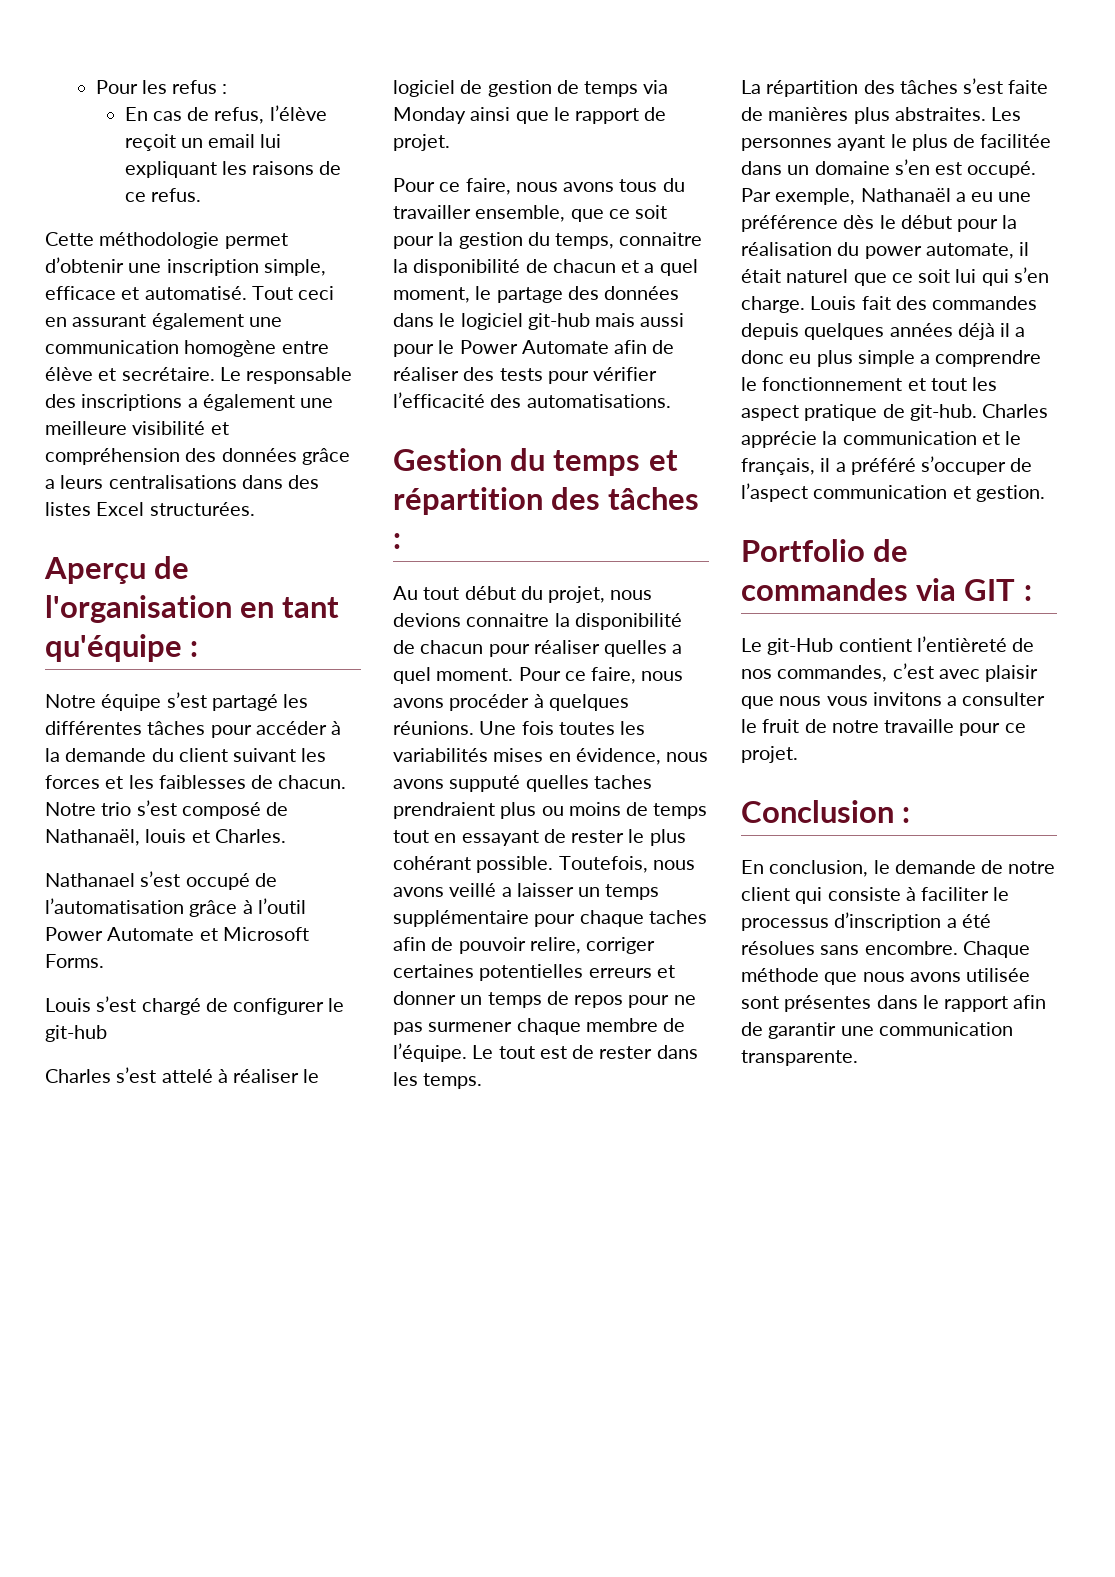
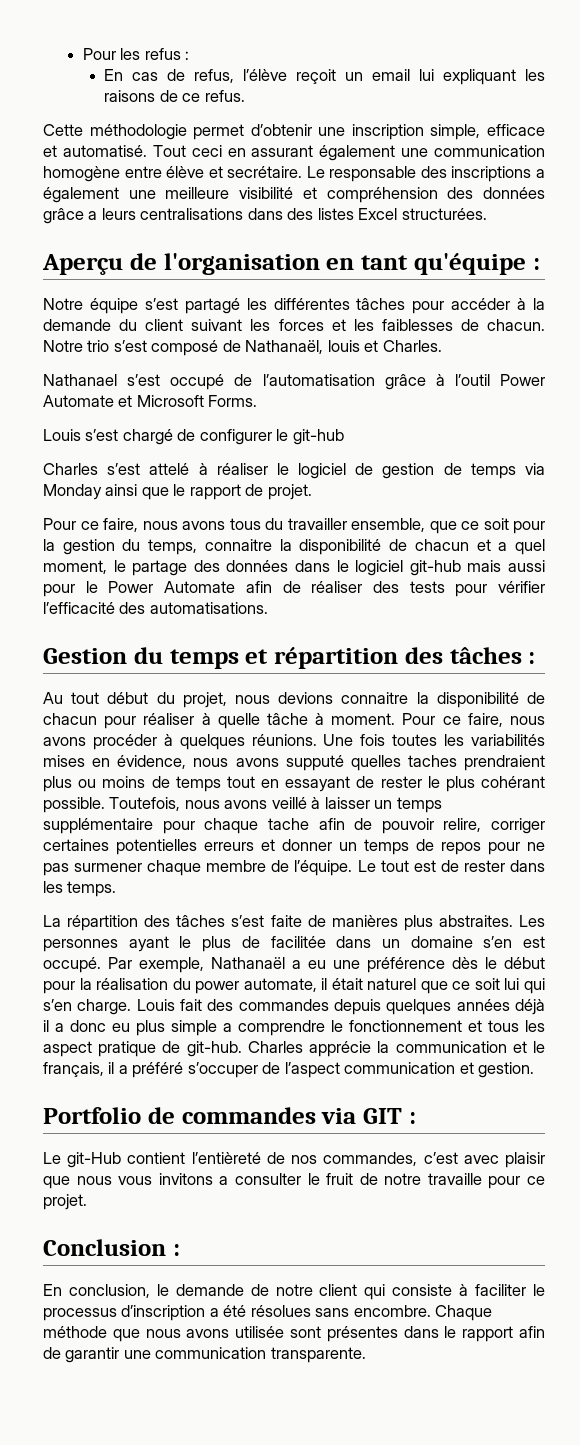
[604,640,683,657] [393,667,431,684] quelles a quel -> [201,713,325,729] à quelle tâche à
[501,887,512,897] a -> [311,797,321,809] à
[648,910,707,924] taches -> [267,818,309,830] tache
[930,378,967,391] tout -> [488,1020,519,1032] tous

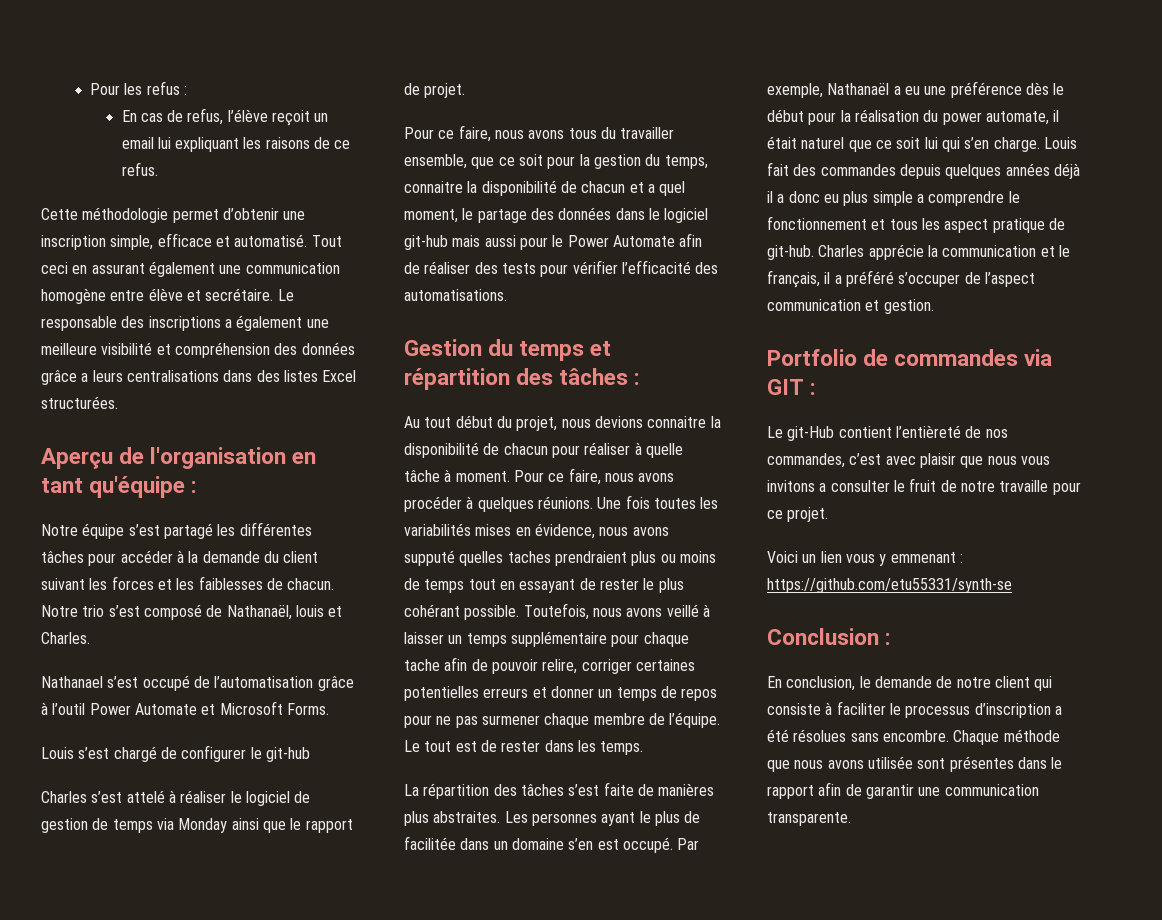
(87, 1202) none -> [767,551,963,566] [767,578,1012,593] // Voici un lien vous y emmenant : https://github.com/etu55331/synth-se

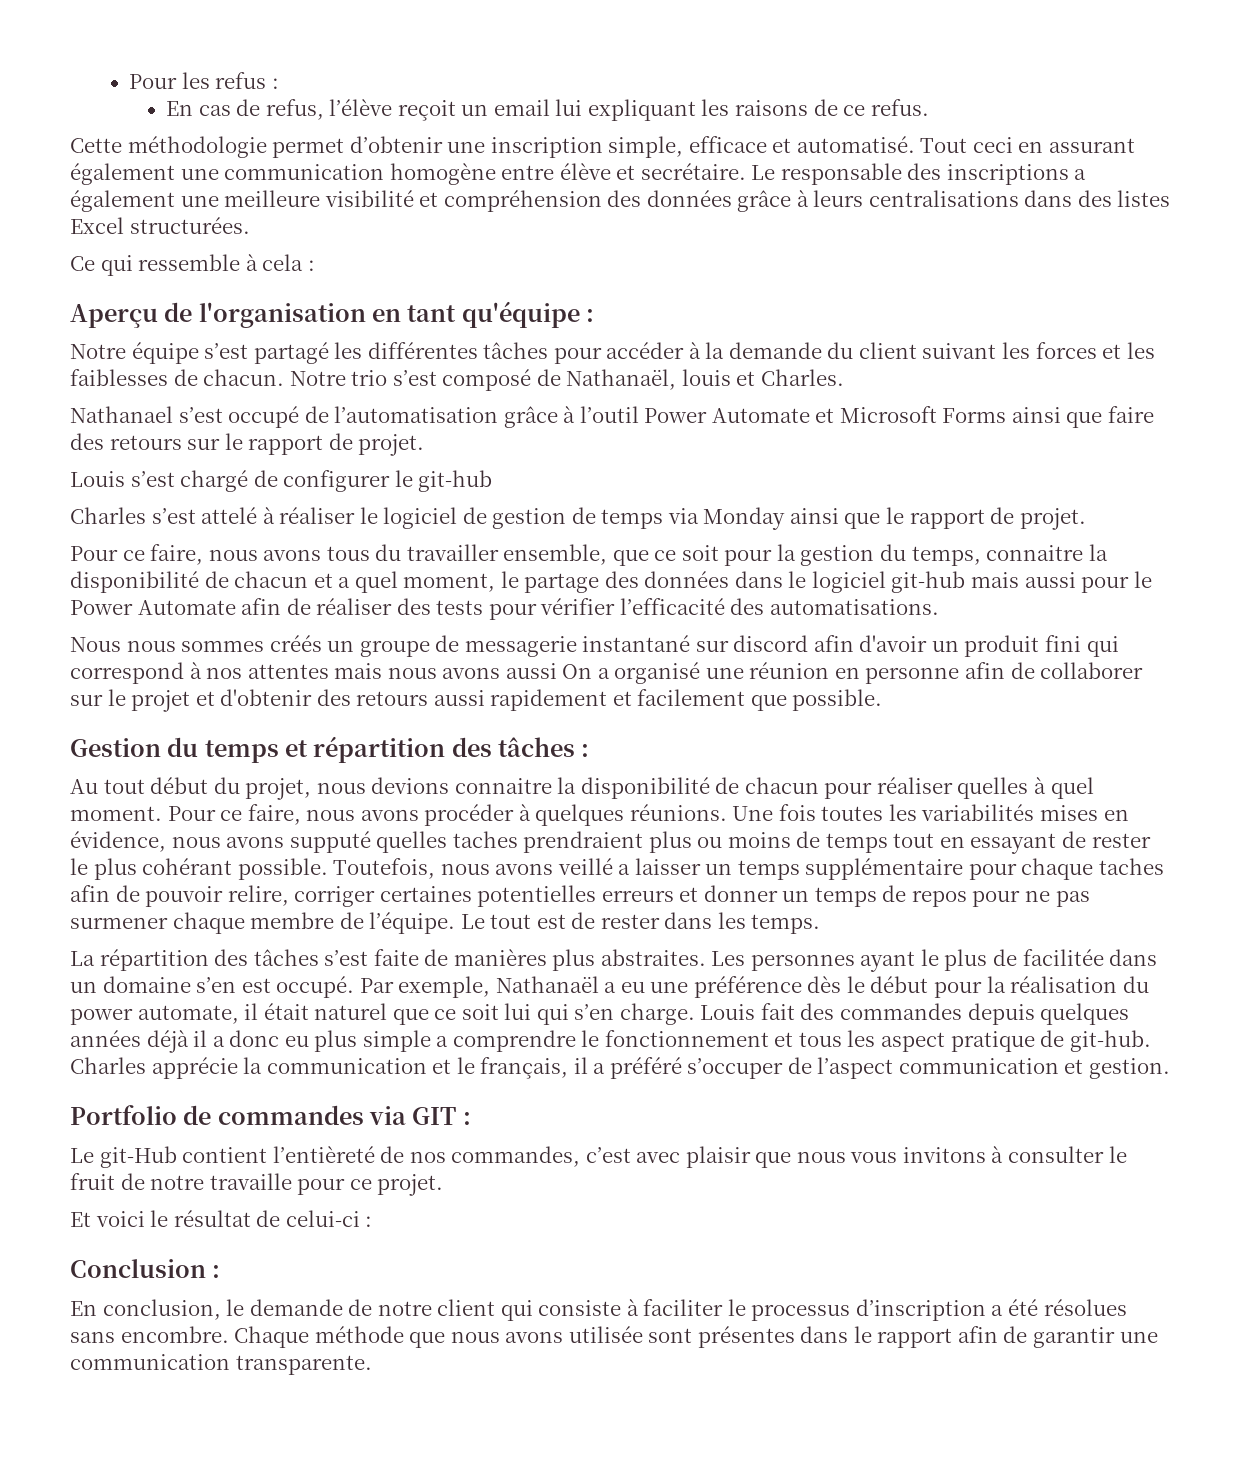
[81,373,89,382] a -> [796,190,809,207] à
(118, 402) none -> [70,254,315,276] // Ce qui ressemble à cela :
[286,703,329,715] Forms. -> [942,406,1155,428] [70,433,425,456] Forms ainsi que faire des retours sur le rapport de projet.
(507, 295) none -> [70,635,1119,657] [70,662,1144,684] [70,689,883,712] // Nous nous sommes créés un groupe de messagerie instantané sur discord afin d'avoir un produit fini qui correspond à nos attentes mais nous avons aussi On a organisé une réunion en personne afin de collaborer sur le projet et d'obtenir des retours aussi rapidement et facilement que possible.
[634,442,683,458] [404,469,452,482] à quelle tâche à -> [957,777,1094,799] quelles à quel
[702,604,710,617] à -> [618,864,631,875] a
[404,659,440,671] tache -> [1099,858,1165,875] taches
[819,483,827,492] a -> [991,1146,1004,1163] à
[767,551,963,566] [767,578,1012,593] Voici un lien vous y emmenant : https://github.com/etu55331/synth-se -> [70,1210,373,1227] Et voici le résultat de celui-ci :

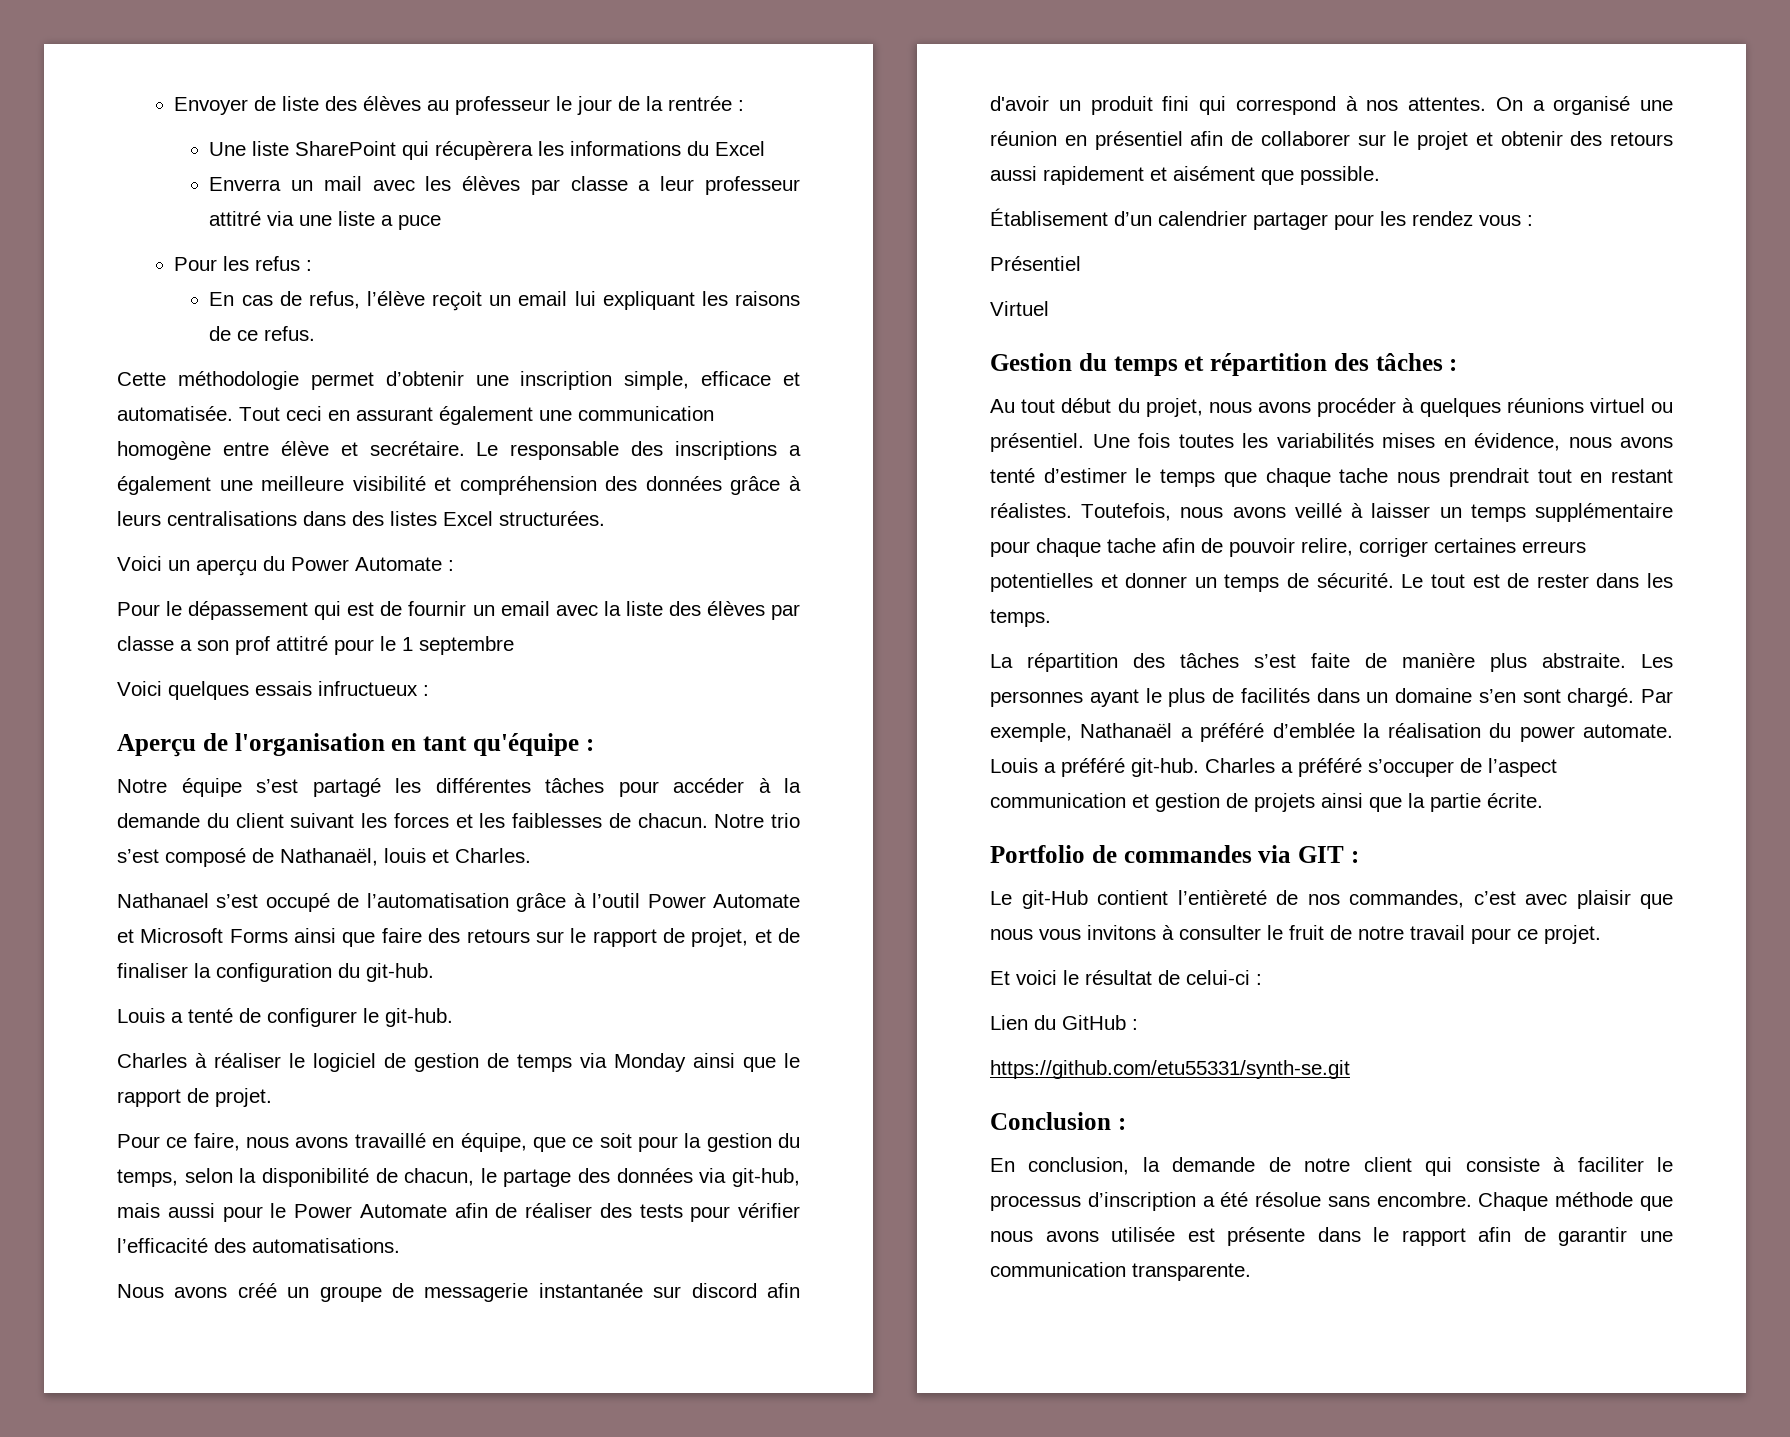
(129, 81) none -> [174,96,745,115] [209,141,766,160] [209,176,800,195] [209,211,442,230] Envoyer de liste des élèves au professeur le jour de la rentrée : // Une liste SharePoint qui récupèrera les informations du Excel // Enverra un mail avec les élèves par classe a leur professeur attitré via une liste a puce //
[796,136,915,153] automatisé. -> [117,406,233,421] automatisée.
[70,254,304,276] Ce qui ressemble à cela -> [117,556,454,576] [117,601,800,620] [117,636,514,655] [117,681,418,700] Voici un aperçu du Power Automate : // Pour le dépassement qui est de fournir un email avec la liste des élèves par classe a son prof attitré pour le 1 septembre // Voici quelques essais infructueux
[358,434,425,456] [70,470,249,492] projet. // Louis s’est chargé -> [691,928,800,947] [117,963,434,982] [117,1008,233,1023] projet, et de finaliser la configuration du git-hub. // Louis a tenté
[418,470,493,492] [70,507,258,524] git-hub // Charles s’est attelé -> [385,1008,453,1027] [117,1053,187,1068] git-hub. // Charles
[326,544,608,565] tous du travailler ensemble, -> [354,1133,527,1152] travaillé en équipe,
[986,544,1108,561] [70,571,966,593] connaitre la disponibilité de chacun et a quel moment, le partage des données dans le logiciel git-hub -> [184,1168,800,1187] selon la disponibilité de chacun, le partage des données via git-hub,
[126,635,322,652] nous sommes créés -> [174,1283,277,1298] avons créé
[582,635,691,652] instantané -> [538,1283,643,1298] instantanée
[247,663,557,679] attentes mais nous avons aussi -> [1408,97,1486,111] attentes.
[865,667,960,684] personne -> [1094,131,1183,150] présentiel
[220,689,313,706] d'obtenir -> [1500,131,1563,146] obtenir
[637,689,746,706] facilement -> [1173,166,1255,181] aisément
(883, 700) none -> [990,208,1533,230] [990,256,1081,271] [990,301,1049,316] // Établisement d’un calendrier partager pour les rendez vous : // Présentiel // Virtuel
[371,777,1094,799] [70,804,727,826] devions connaitre la disponibilité de chacun pour réaliser quelles à quel moment. Pour ce faire, nous avons procéder à quelques réunions. -> [1258,398,1673,417] [990,433,1084,452] avons procéder à quelques réunions virtuel ou présentiel.
[289,831,1151,854] [70,858,328,880] supputé quelles taches prendraient plus ou moins de temps tout en essayant de rester le plus cohérant possible. -> [990,468,1673,487] [990,503,1072,518] tenté d’estimer le temps que chaque tache nous prendrait tout en restant réalistes.
[618,864,631,875] a -> [1351,503,1364,518] à
[1099,858,1165,875] taches -> [1107,538,1156,553] tache
[477,885,674,907] potentielles erreurs -> [1522,541,1586,553] [990,573,1093,592] erreurs potentielles
[911,890,1090,907] [70,912,456,934] repos pour ne pas surmener chaque membre de l’équipe. -> [1316,573,1394,588] sécurité.
[453,949,706,971] manières plus abstraites. -> [1402,653,1626,672] manière plus abstraite.
[1022,949,1104,966] facilitée -> [1240,688,1310,703] facilités
[241,976,355,998] est occupé. -> [1522,688,1635,707] sont chargé.
[620,976,1149,998] [70,1003,1130,1025] [70,1030,1151,1053] [70,1057,588,1079] eu une préférence dès le début pour la réalisation du power automate, il était naturel que ce soit lui qui s’en charge. Louis fait des commandes depuis quelques années déjà il a donc eu plus simple a comprendre le fonctionnement et tous les aspect pratique de git-hub. Charles apprécie la communication et le français, il -> [1200,723,1673,742] [990,758,1275,777] préféré d’emblée la réalisation du power automate. Louis a préféré git-hub. Charles
[1089,1058,1171,1079] gestion. -> [1155,793,1543,812] gestion de projets ainsi que la partie écrite.
[209,1173,292,1190] travaille -> [1410,925,1465,940] travail
(373, 1221) none -> [990,1015,1138,1030] [990,1060,1350,1079] // Lien du GitHub : // https://github.com/etu55331/synth-se.git
[226,1299,245,1316] le -> [1142,1157,1160,1172] la
[1043,1299,1127,1316] résolues -> [1255,1192,1322,1207] résolue
[648,1326,795,1348] sont présentes -> [1187,1227,1306,1246] est présente

